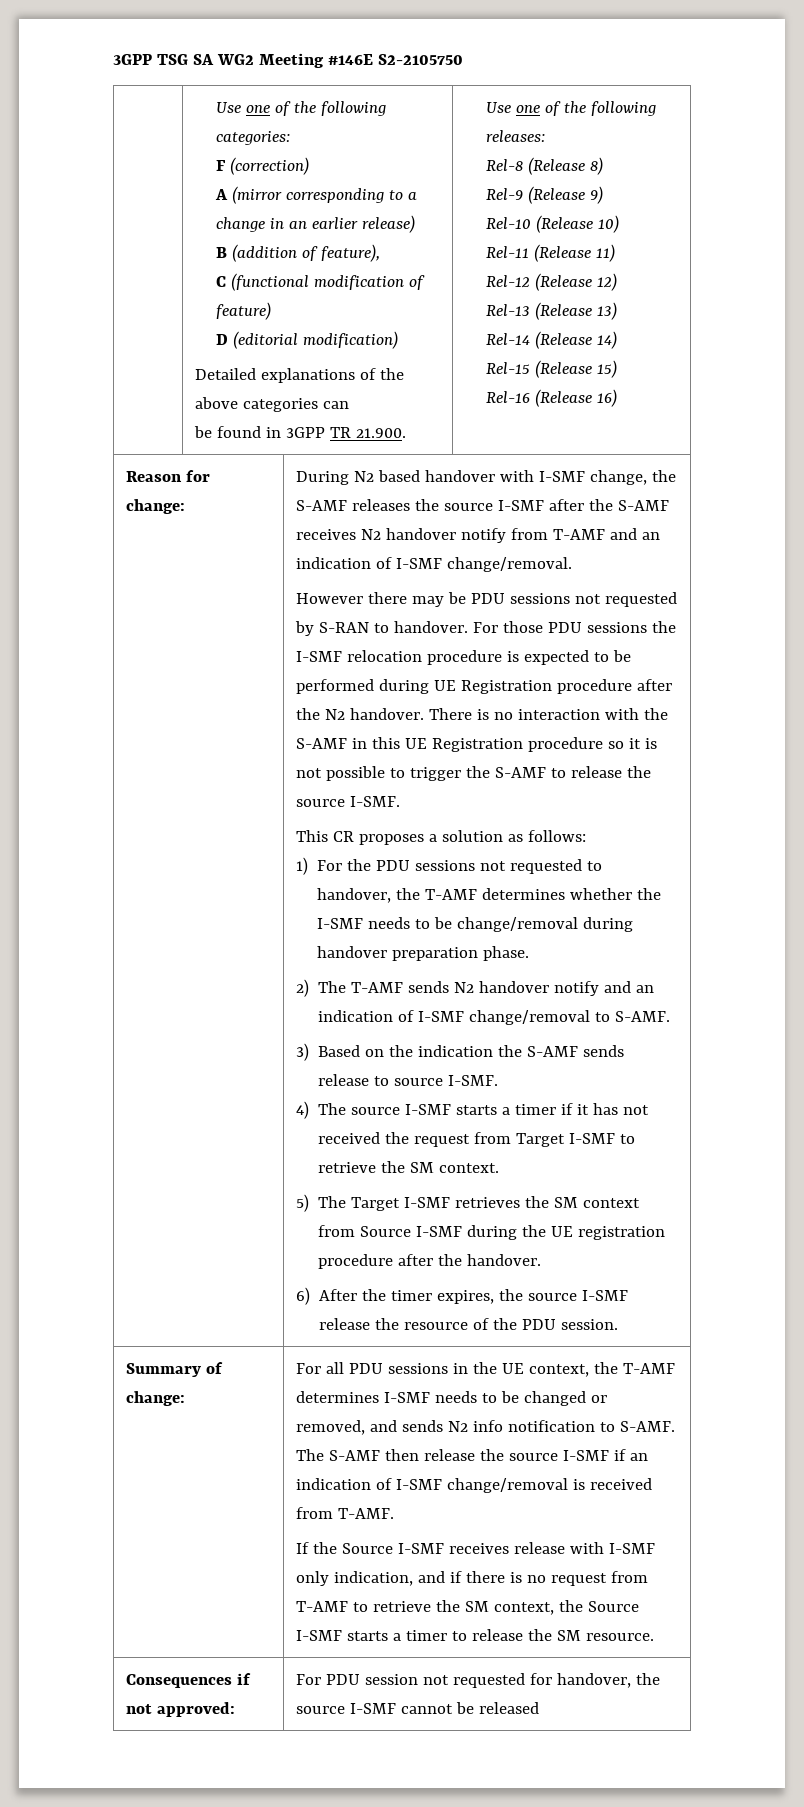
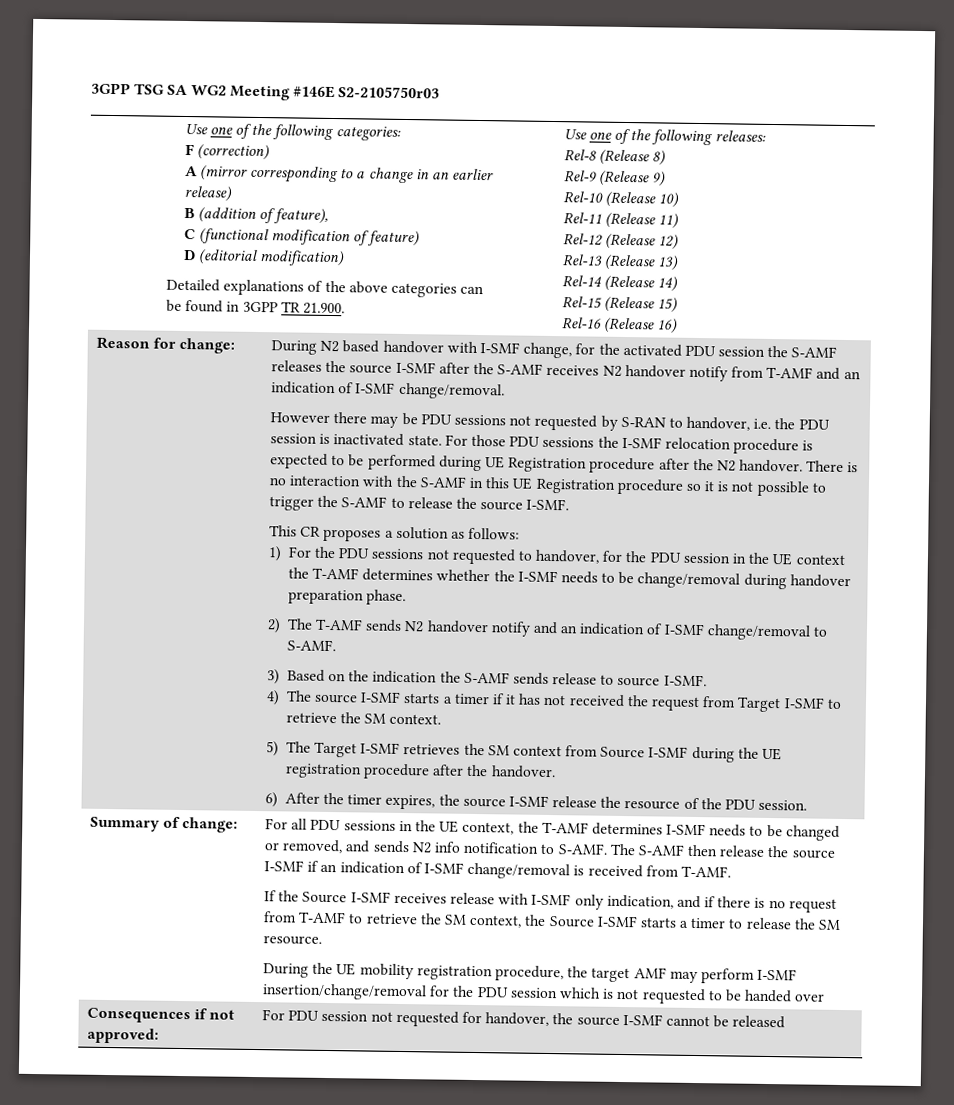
[377,54,463,65] S2-2105750 -> [338,86,441,99] S2-2105750r03
(648, 477) none -> [575,343,766,357] for the activated PDU session
[394,621,469,633] handover. -> [686,416,830,431] [270,433,442,447] handover, i.e. the PDU session is inactivated state.
(392, 895) none -> [602,550,845,566] for the PDU session in the UE context
(655, 1637) none -> [263,962,798,984] [262,983,826,1005] // During the UE mobility registration procedure, the target AMF may perform I-SMF insertion/change/removal for the PDU session which is not requested to be handed over

